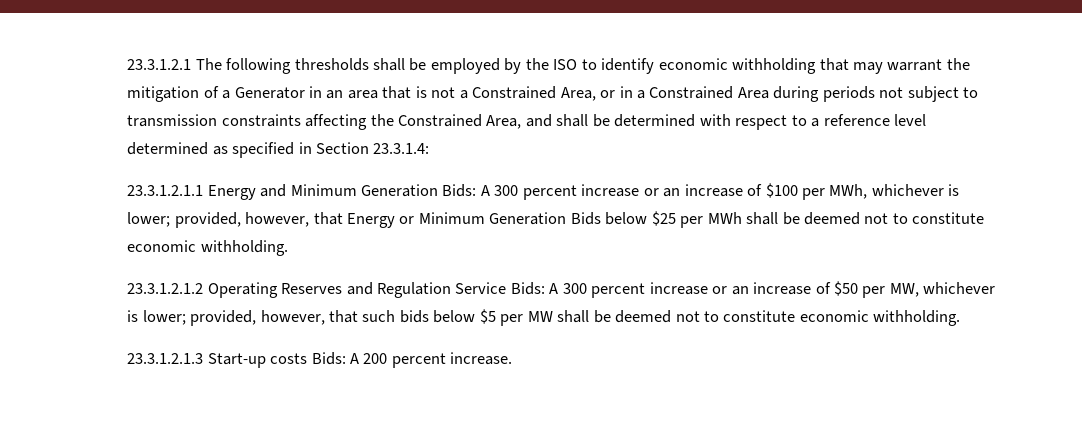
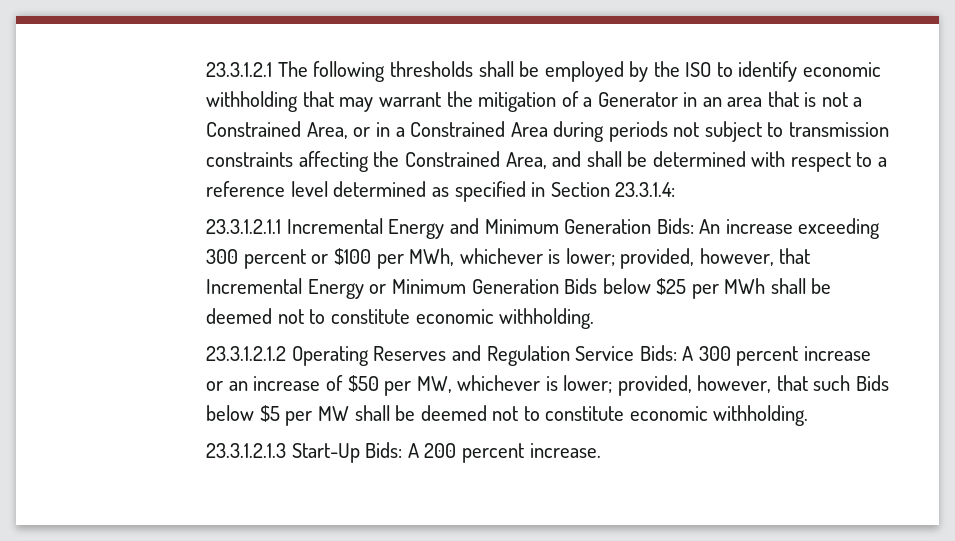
(204, 190) none -> [286,218,383,234] Incremental
[480,184,763,200] A 300 percent increase or an increase of -> [699,218,881,239] [206,249,329,269] An increase exceeding 300 percent or
(343, 218) none -> [206,278,303,294] Incremental
[399,310,429,323] bids -> [855,375,889,391] Bids
[207,353,308,368] Start-up costs -> [291,443,360,463] Start-Up

